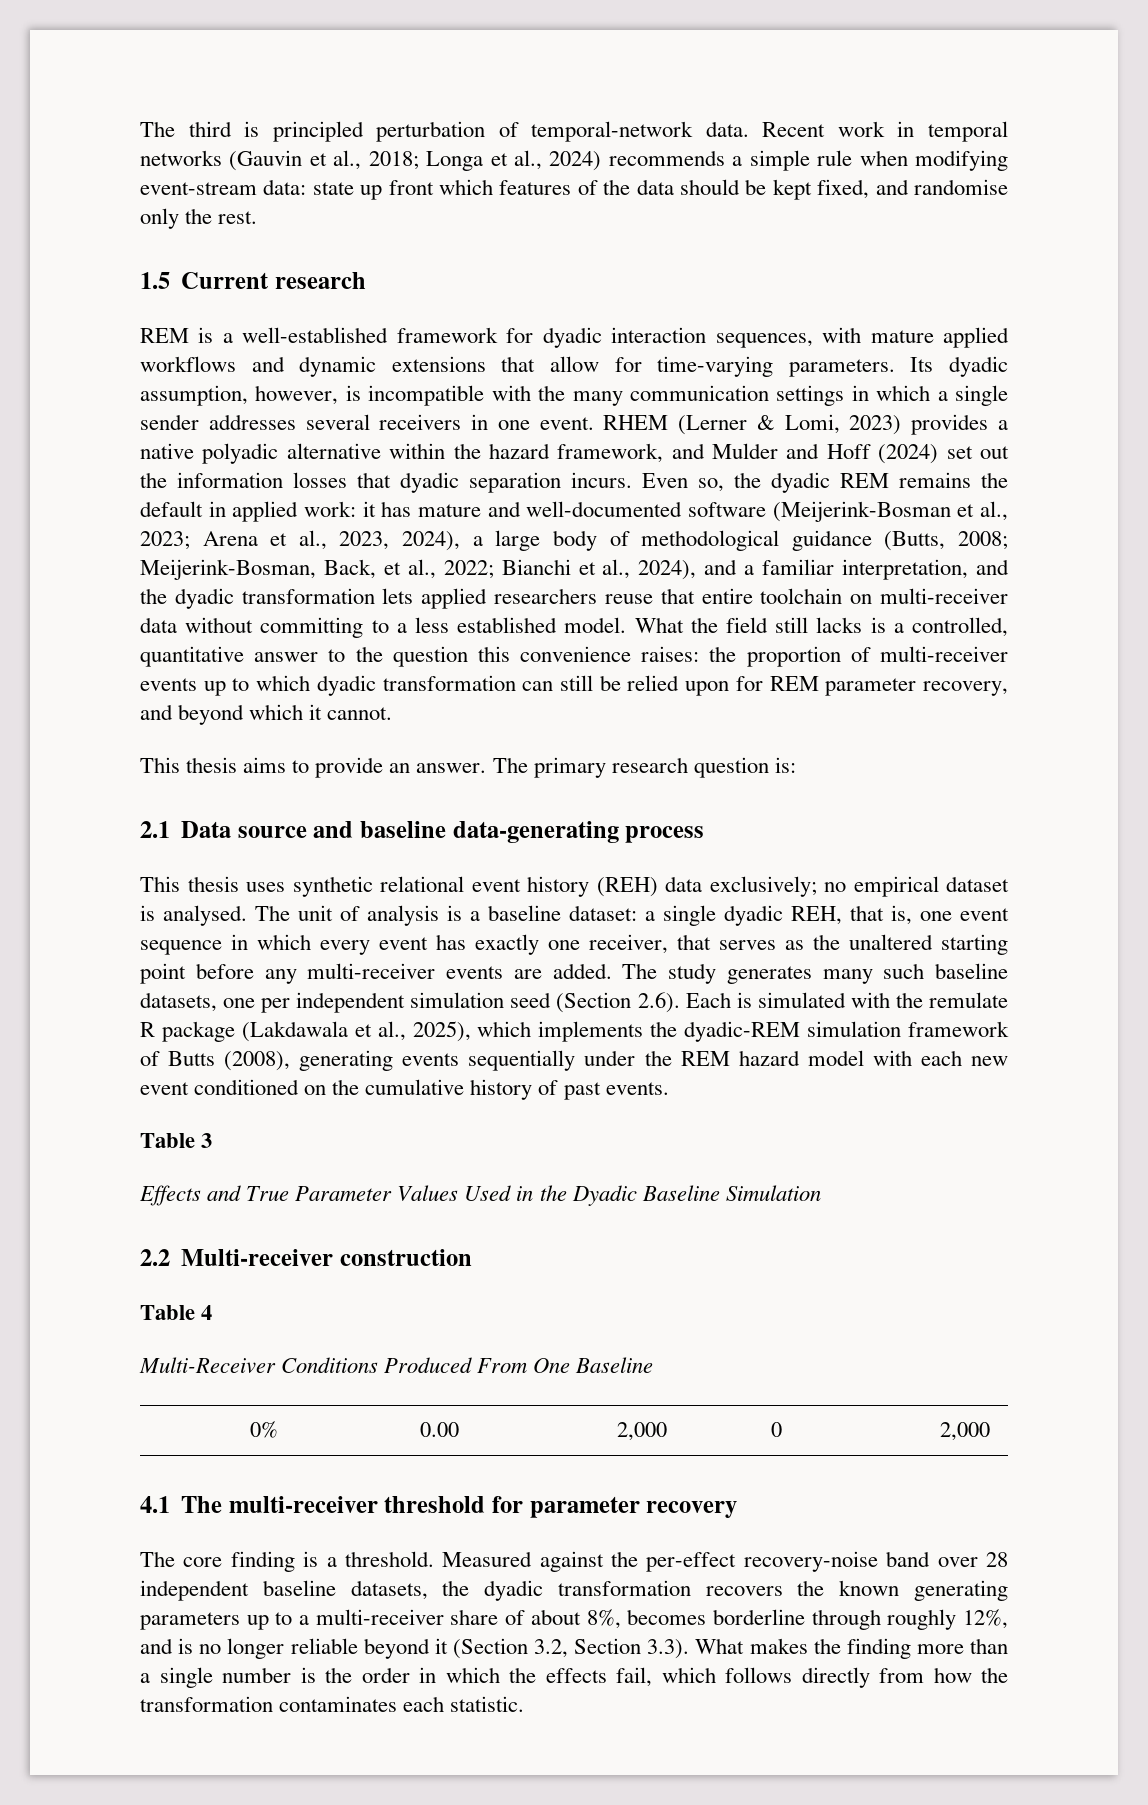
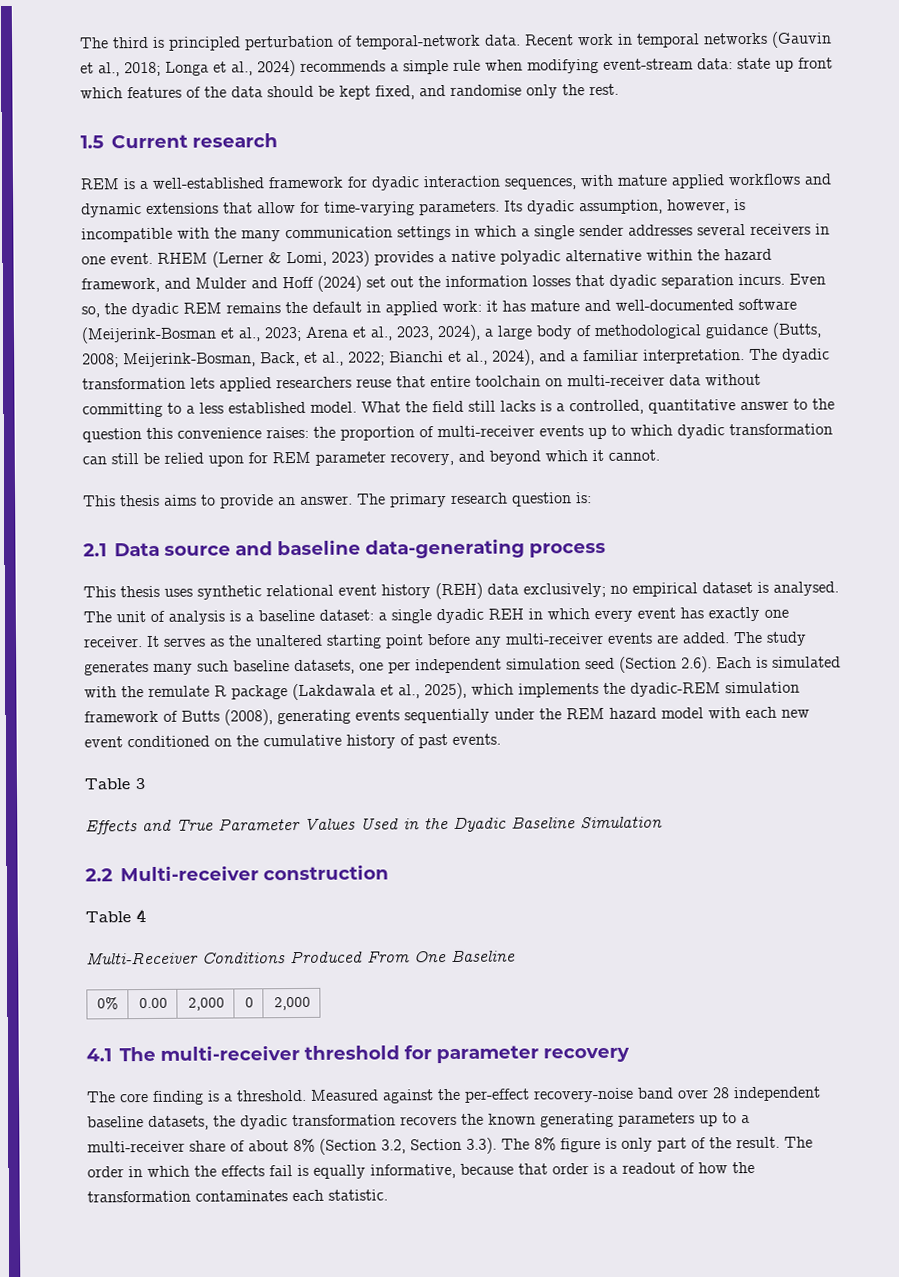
[842,559,1009,580] [140,588,167,604] interpretation, and the -> [643,348,778,364] interpretation. The
[791,905,1009,925] [140,940,222,955] REH, that is, one event sequence -> [488,608,524,620] REH
[589,934,711,954] receiver, that -> [83,635,160,648] receiver. It
[586,1609,1008,1630] [140,1638,1008,1659] [140,1667,352,1688] 8%, becomes borderline through roughly 12%, and is no longer reliable beyond it (Section 3.2, Section 3.3). What makes the finding more than a single number is the -> [293,1136,813,1155] 8% (Section 3.2, Section 3.3). The 8% figure is only part of the result. The
[616,1667,924,1688] fail, which follows directly from -> [269,1162,695,1179] fail is equally informative, because that order is a readout of

